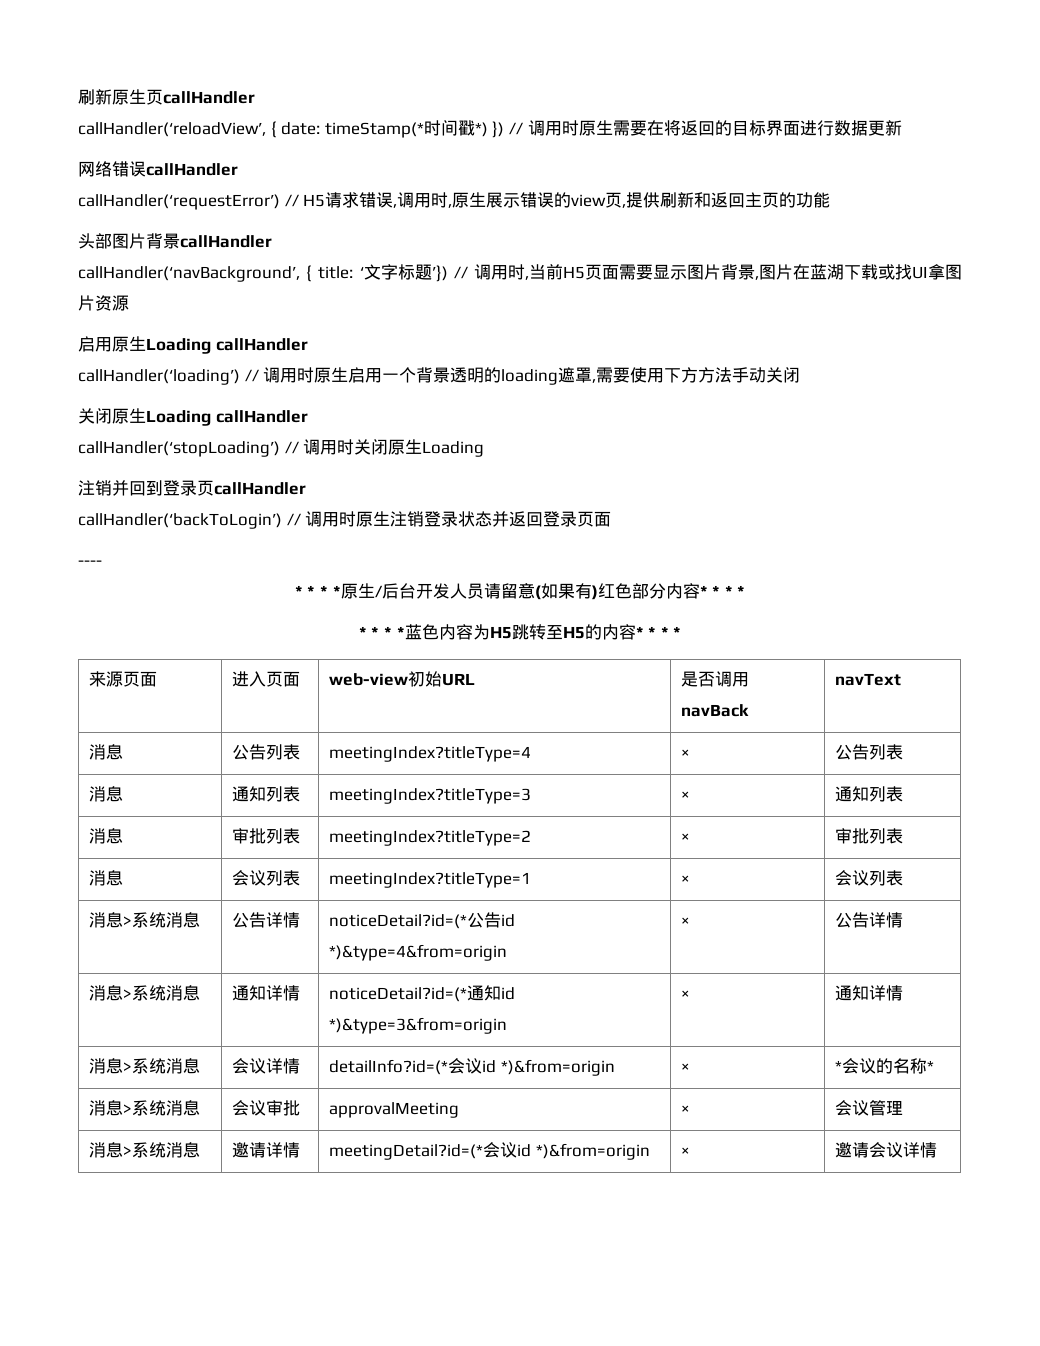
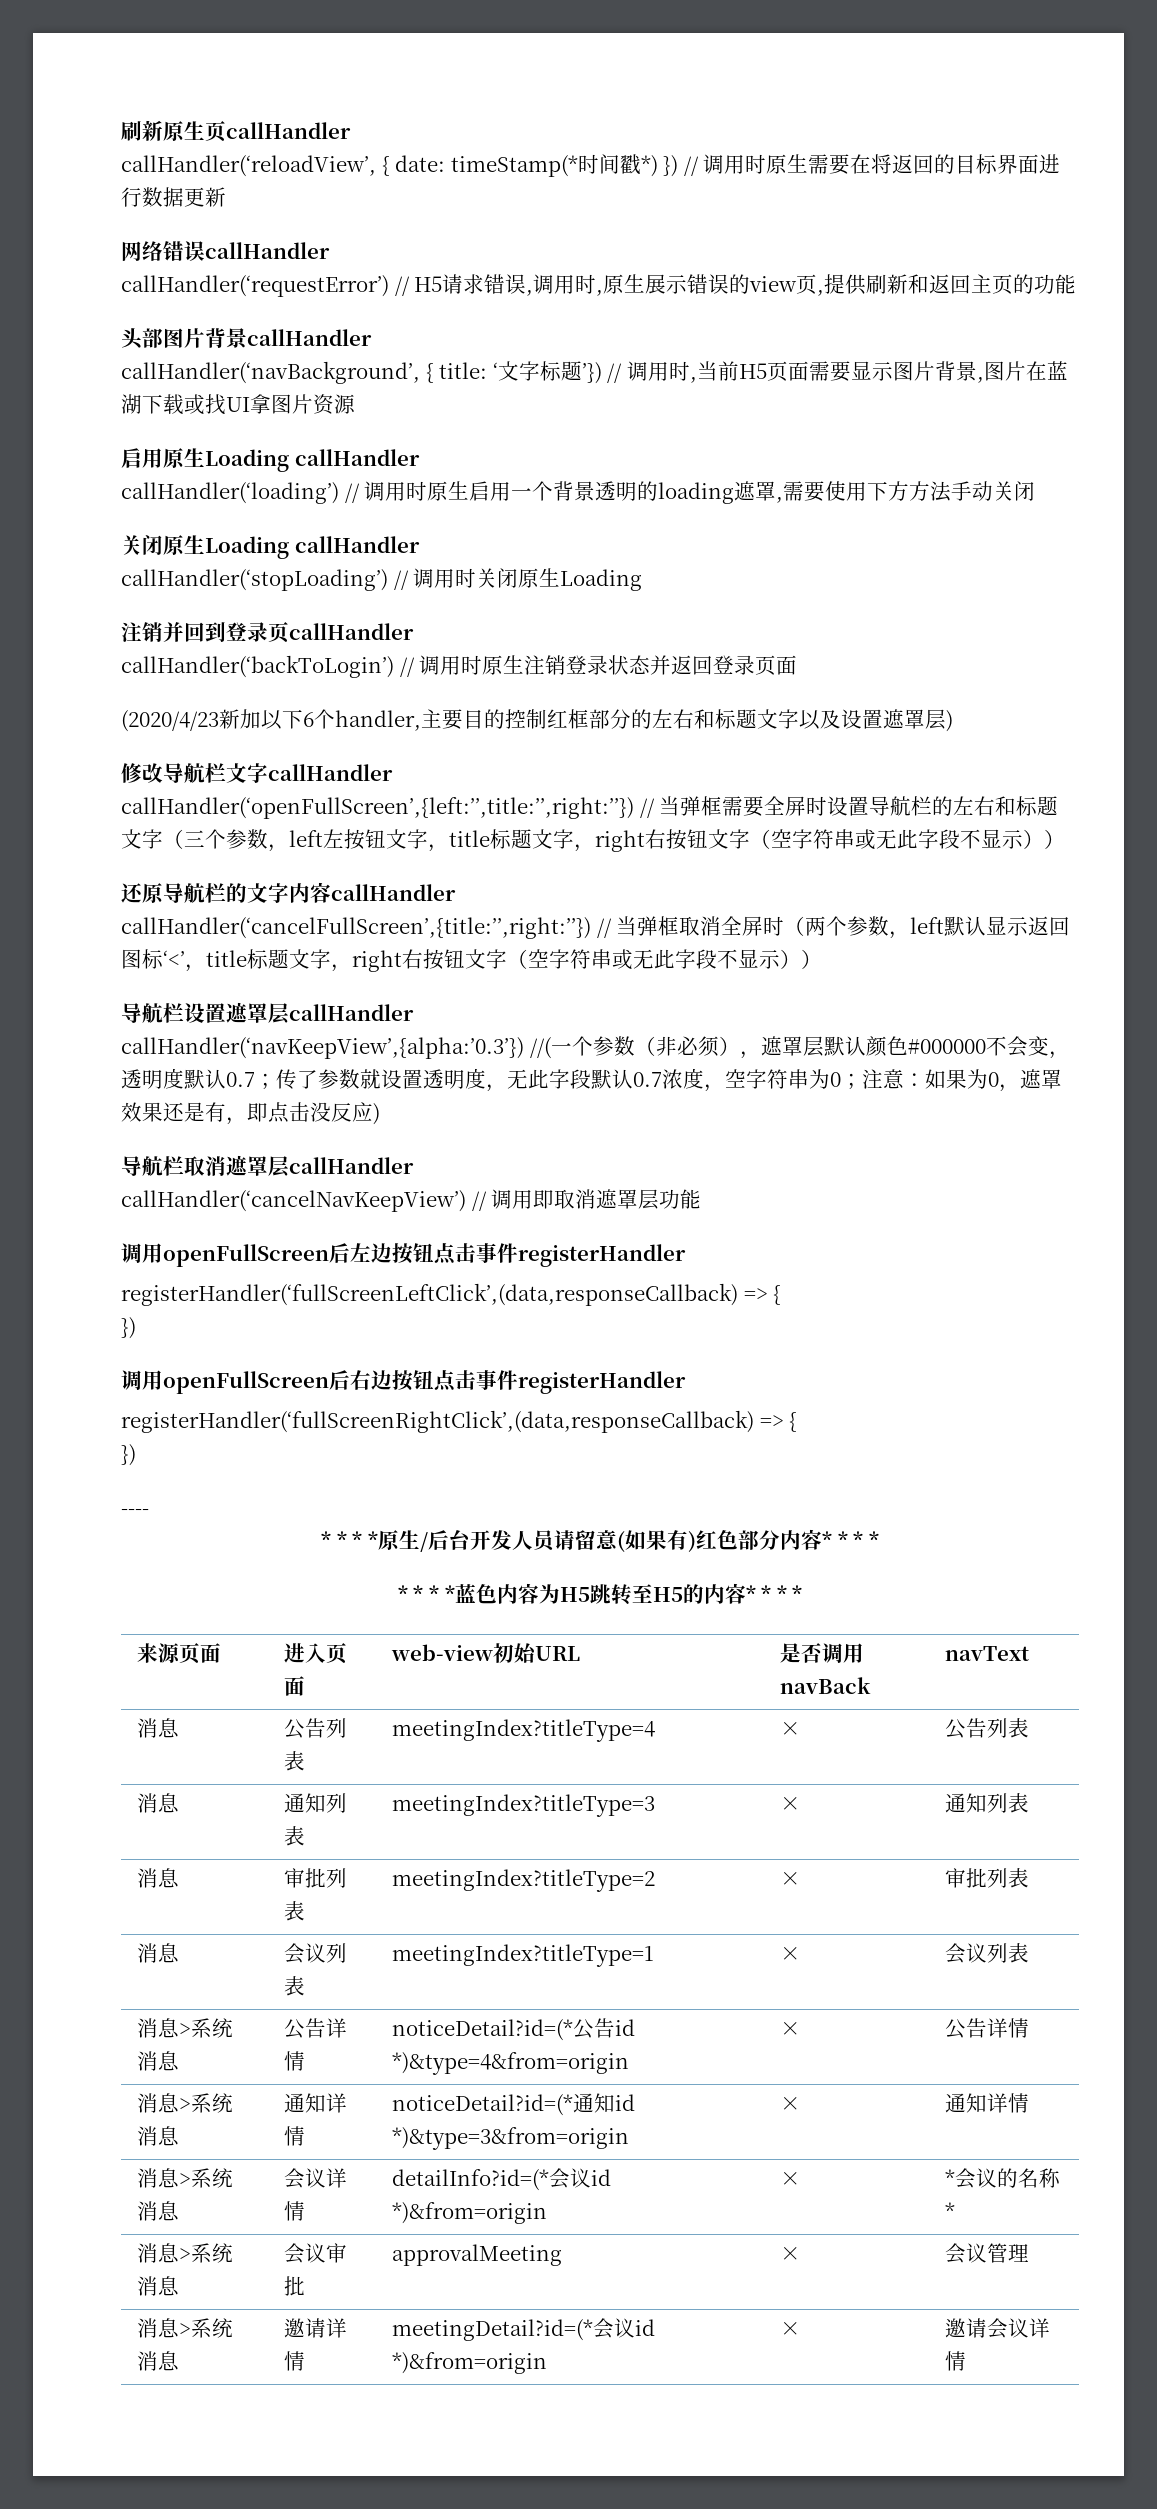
(612, 519) none -> [121,709,953,732] [121,763,393,783] [121,796,1059,819] [121,829,1065,852] [121,882,456,903] [121,916,1071,939] [121,949,822,972] [121,1002,414,1024] [121,1036,1070,1059] [121,1068,1062,1092] [121,1102,380,1125] [121,1155,414,1177] [121,1189,702,1212] [121,1243,686,1267] [121,1283,782,1306] [121,1317,136,1339] [121,1370,686,1394] [121,1410,798,1433] [121,1444,136,1466] // (2020/4/23新加以下6个handler,主要目的控制红框部分的左右和标题文字以及设置遮罩层) // 修改导航栏文字callHandler // callHandler(‘openFullScreen’,{left:’’,title:’’,right:’’}) // 当弹框需要全屏时设置导航栏的左右和标题文字（三个参数，left左按钮文字，title标题文字，right右按钮文字（空字符串或无此字段不显示）） // 还原导航栏的文字内容callHandler // callHandler(‘cancelFullScreen’,{title:’’,right:’’}) // 当弹框取消全屏时（两个参数，left默认显示返回图标‘<’，title标题文字，right右按钮文字（空字符串或无此字段不显示）） // 导航栏设置遮罩层callHandler // callHandler(‘navKeepView’,{alpha:’0.3’}) //(一个参数（非必须），遮罩层默认颜色#000000不会变，透明度默认0.7；传了参数就设置透明度，无此字段默认0.7浓度，空字符串为0；注意：如果为0，遮罩效果还是有，即点击没反应) // 导航栏取消遮罩层callHandler // callHandler(‘cancelNavKeepView’) // 调用即取消遮罩层功能 // 调用openFullScreen后左边按钮点击事件registerHandler // registerHandler(‘fullScreenLeftClick’,(data,responseCallback) => { // }) // 调用openFullScreen后右边按钮点击事件registerHandler // registerHandler(‘fullScreenRightClick’,(data,responseCallback) => { // })

